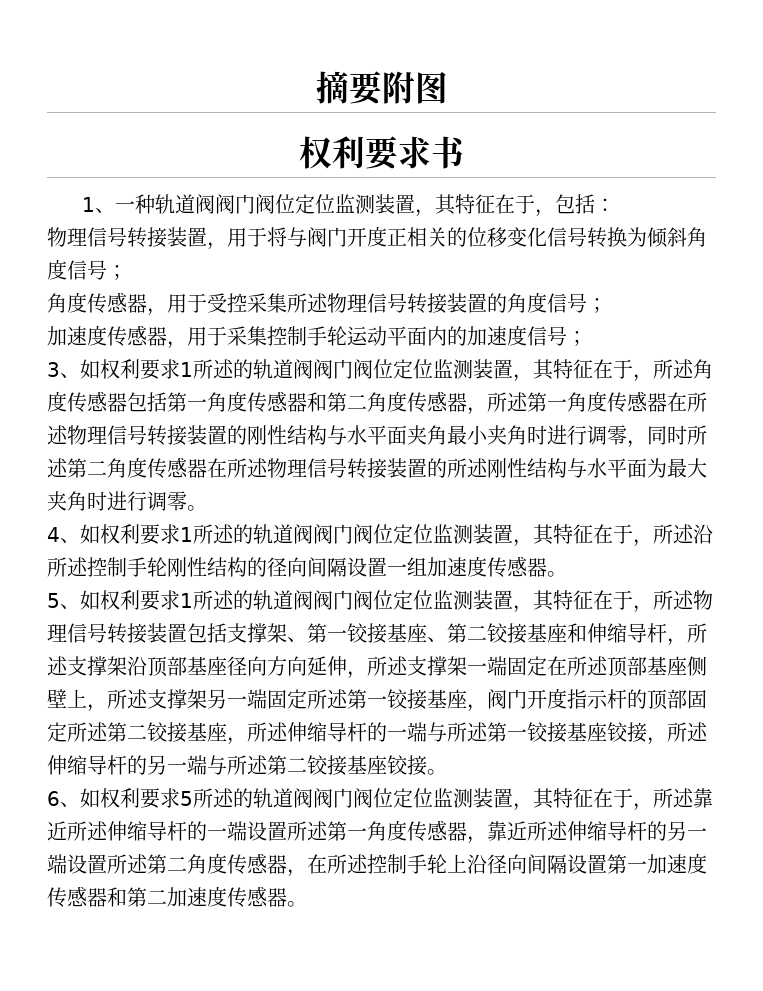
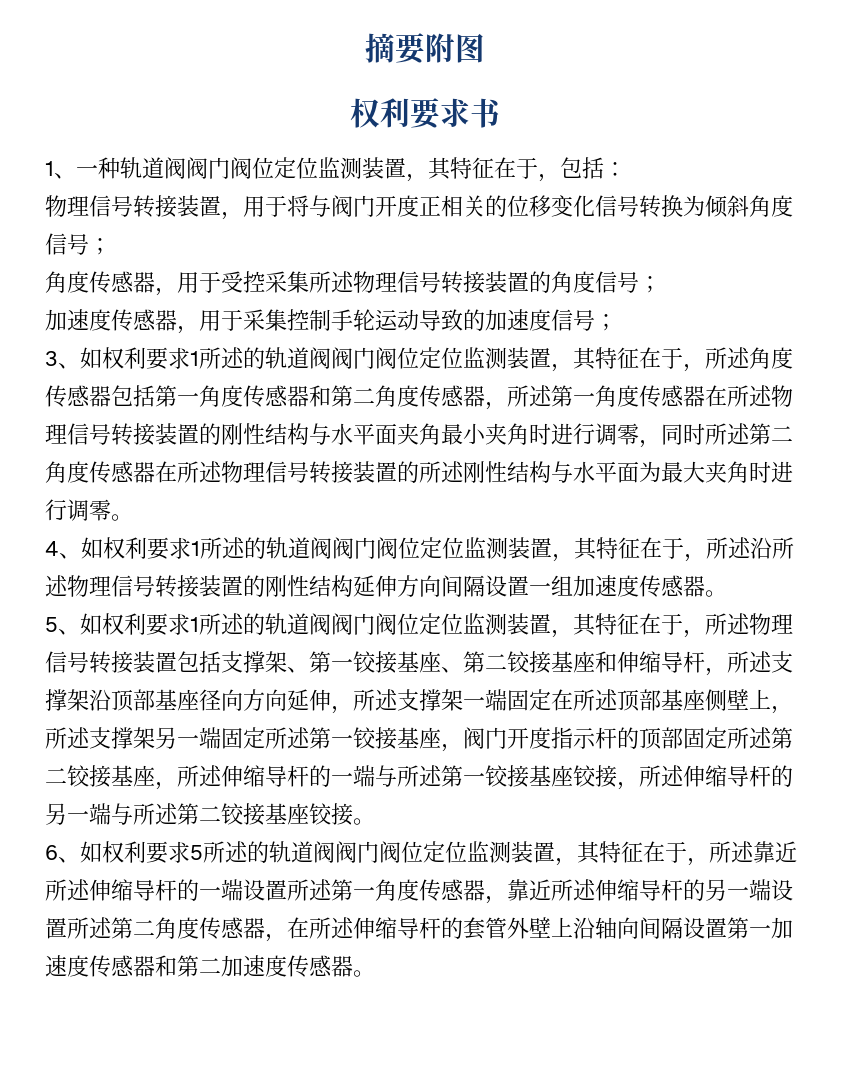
[387,326,447,346] 平面内 -> [419,309,463,331] 导致
[87,557,287,577] 控制手轮刚性结构的径 -> [67,575,419,598] 物理信号转接装置的刚性结构延伸方
[367,854,507,874] 控制手轮上沿径 -> [353,917,617,940] 伸缩导杆的套管外壁上沿轴

